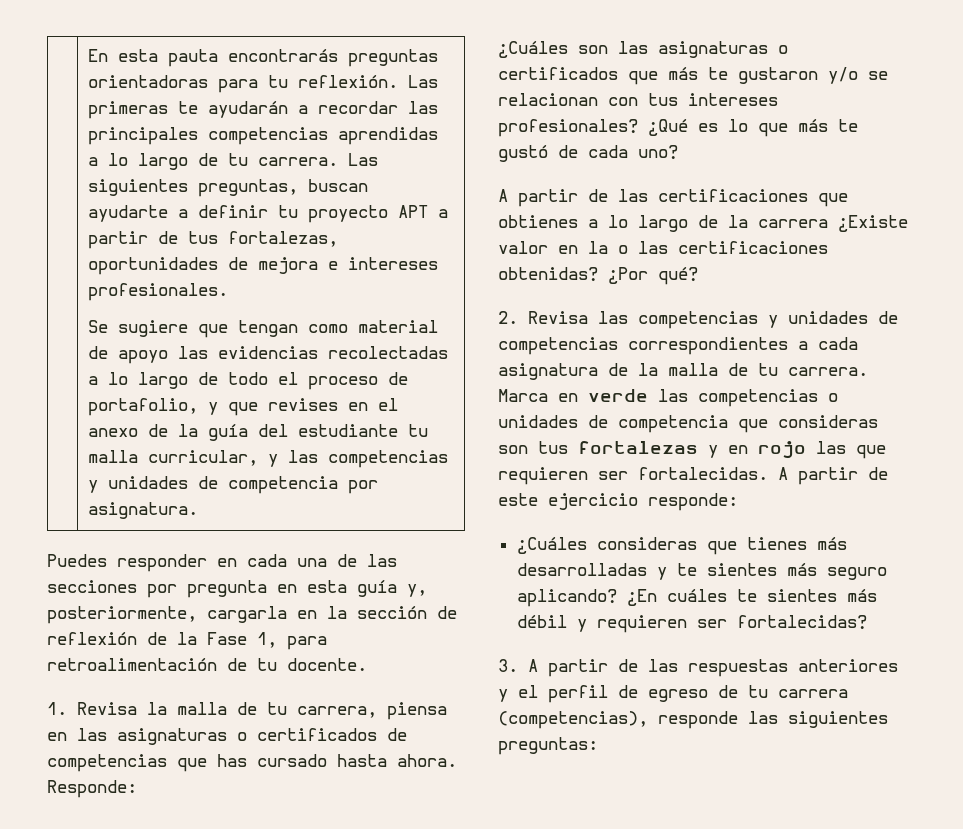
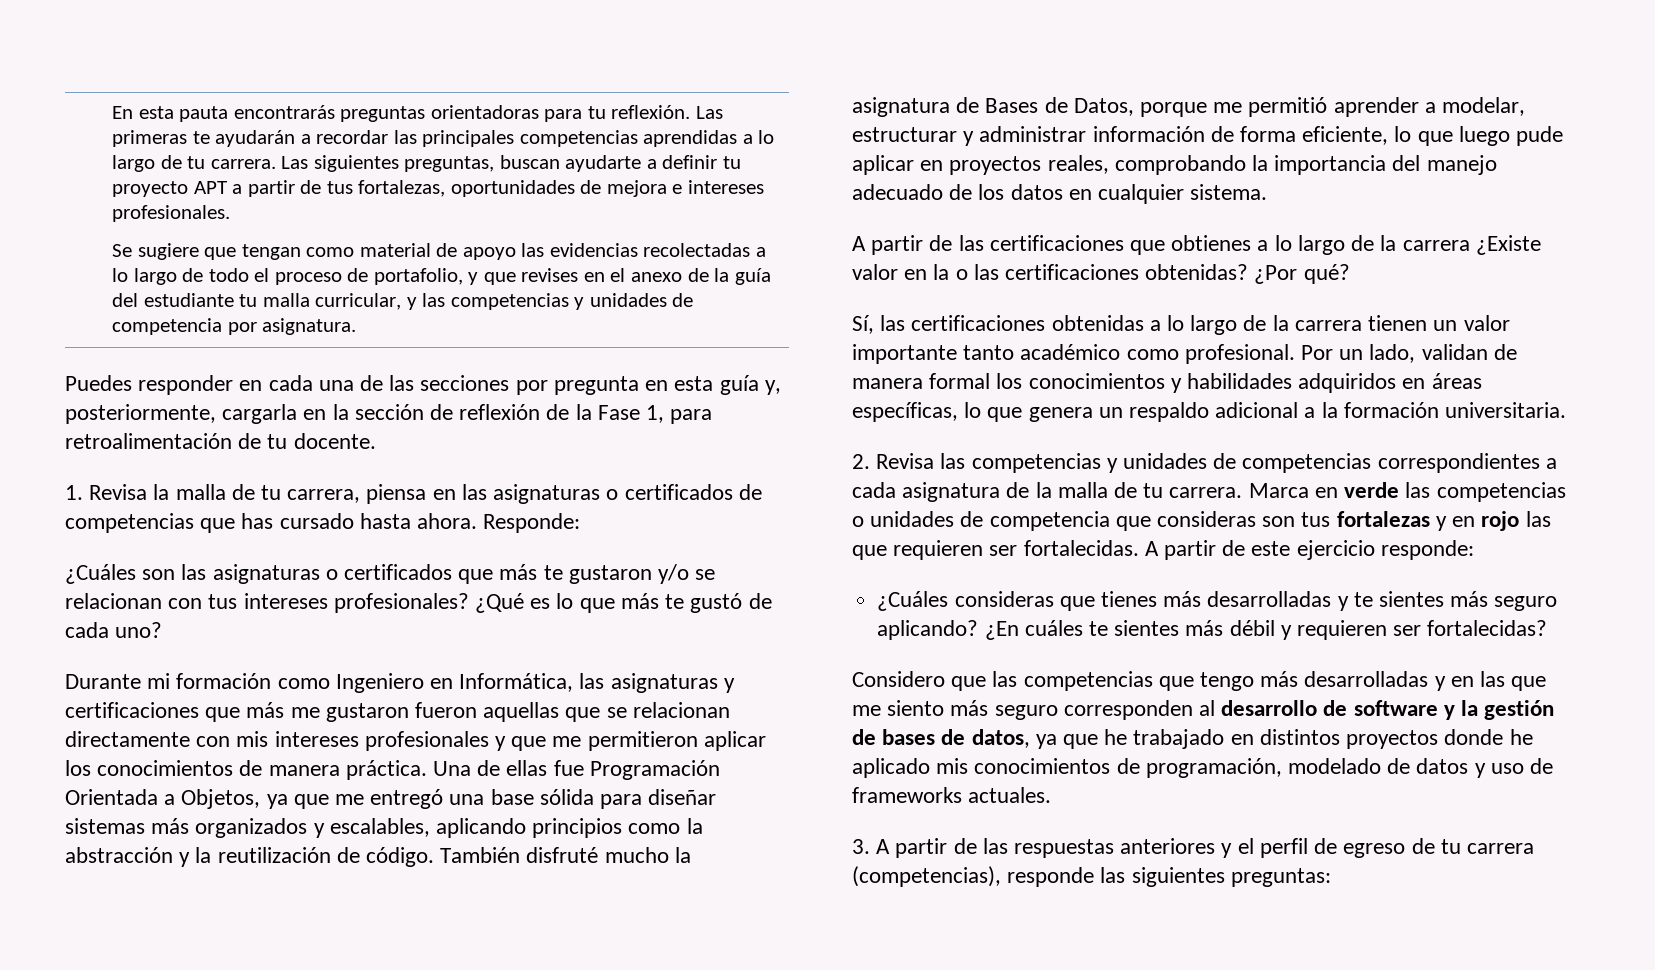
(678, 152) none -> [65,673,735,693] [65,702,730,722] [65,731,766,751] [65,760,720,780] [65,789,717,809] [65,818,703,838] [65,847,691,867] [852,97,1526,117] [852,126,1564,146] [852,155,1497,175] [852,184,1268,204] // Durante mi formación como Ingeniero en Informática, las asignaturas y certificaciones que más me gustaron fueron aquellas que se relacionan directamente con mis intereses profesionales y que me permitieron aplicar los conocimientos de manera práctica. Una de ellas fue Programación Orientada a Objetos, ya que me entregó una base sólida para diseñar sistemas más organizados y escalables, aplicando principios como la abstracción y la reutilización de código. También disfruté mucho la asignatura de Bases de Datos, porque me permitió aprender a modelar, estructurar y administrar información de forma eficiente, lo que luego pude aplicar en proyectos reales, comprobando la importancia del manejo adecuado de los datos en cualquier sistema.
(698, 276) none -> [852,315,1510,335] [852,344,1517,364] [852,373,1482,393] [852,402,1567,422] // Sí, las certificaciones obtenidas a lo largo de la carrera tienen un valor importante tanto académico como profesional. Por un lado, validan de manera formal los conocimientos y habilidades adquiridos en áreas específicas, lo que genera un respaldo adicional a la formación universitaria.
(867, 622) none -> [852,671,1547,691] [852,700,1555,720] [852,729,1533,749] [852,758,1554,778] [852,787,1052,803] // Considero que las competencias que tengo más desarrolladas y en las que me siento más seguro corresponden al desarrollo de software y la gestión de bases de datos, ya que he trabajado en distintos proyectos donde he aplicado mis conocimientos de programación, modelado de datos y uso de frameworks actuales.

